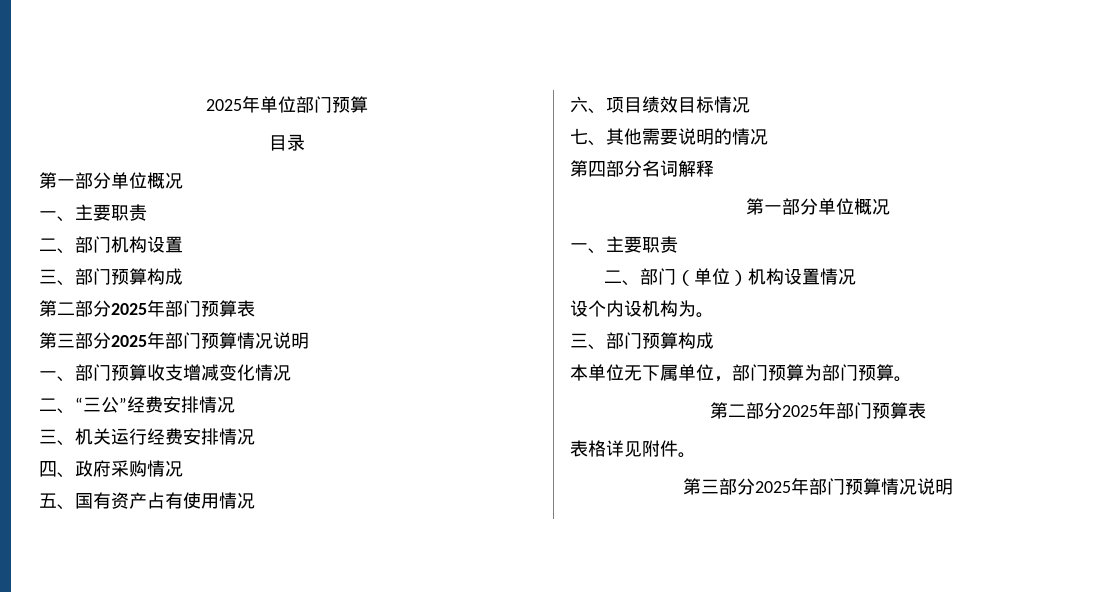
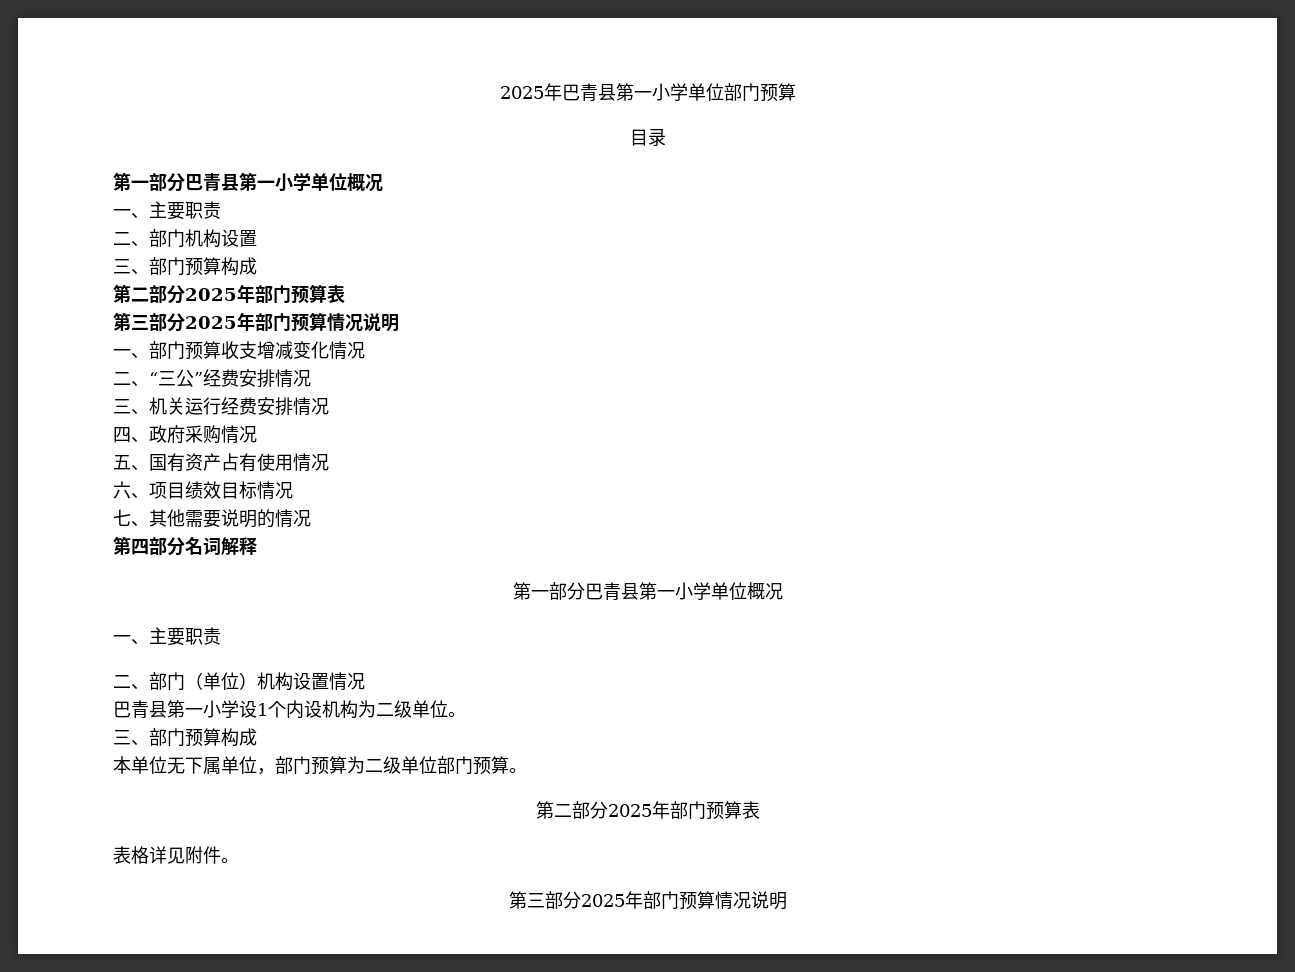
[206,96,260,113] 2025年 -> [499,83,688,102] 2025年巴青县第一小学
(111, 180) none -> [185,172,311,192] 巴青县第一小学
(818, 206) none -> [584,582,711,601] 巴青县第一小学
[570,300,588,317] 设 -> [113,700,268,719] 巴青县第一小学设1
(696, 308) none -> [376,700,448,718] 二级单位
(822, 372) none -> [365,756,437,774] 二级单位

